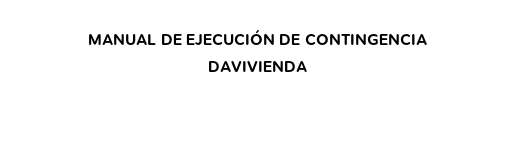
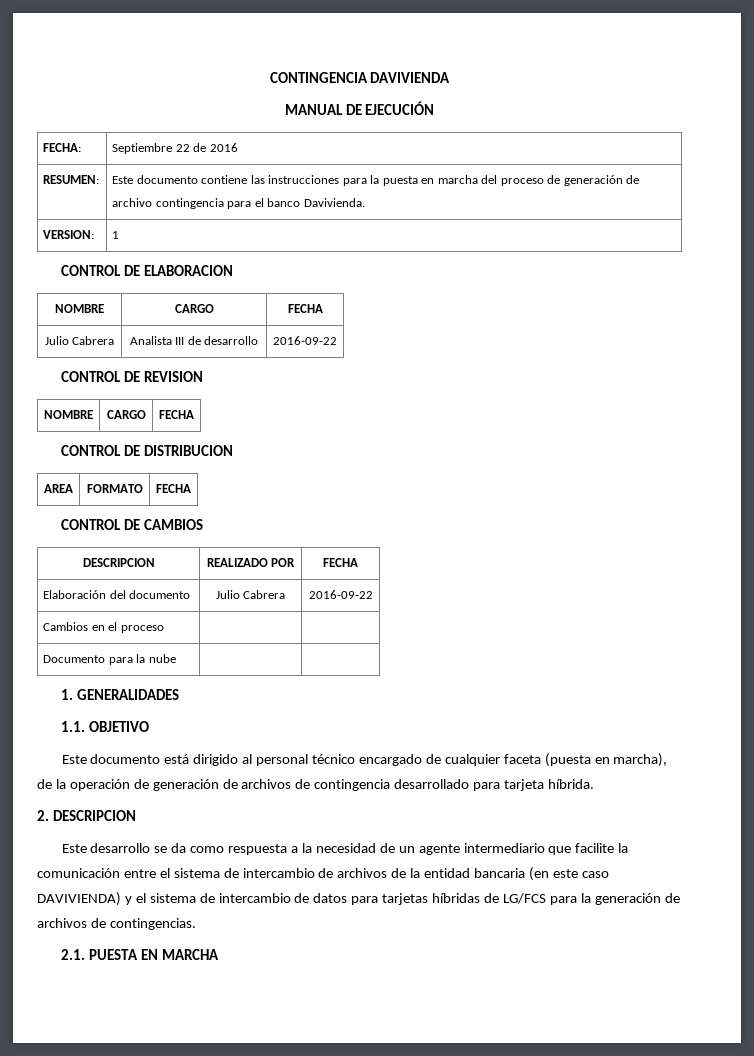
(88, 39) none -> [269,72,451,83] CONTINGENCIA DAVIVIENDA //
[279,33,427,46] [208,60,307,72] DE CONTINGENCIA DAVIVIENDA -> [43,143,82,152] [112,143,238,154] [43,175,100,184] [112,175,640,186] [112,198,365,209] [43,230,95,239] [112,231,120,239] [61,265,233,276] [55,304,104,313] [174,304,214,313] [287,304,323,313] [44,336,115,345] [129,336,259,345] [273,336,337,345] [61,371,203,382] [44,410,93,419] [106,410,146,419] [159,410,194,419] [61,445,233,456] [44,484,73,493] [86,484,143,493] [156,484,191,493] [61,519,203,530] [82,558,155,567] [206,558,296,567] [323,558,358,567] [43,590,191,599] [215,590,286,599] [308,590,373,599] [43,622,164,633] [43,654,176,665] [61,689,180,700] [61,721,150,732] [61,753,668,767] [37,779,594,791] [37,810,136,821] [61,843,629,855] [37,867,609,881] [37,892,680,906] [37,918,196,930] [61,949,219,960] // FECHA: | Septiembre 22 de 2016 // RESUMEN: | Este documento contiene las instrucciones para la puesta en marcha del proceso de generación de archivo contingencia para el banco Davivienda. // VERSION: | 1 // CONTROL DE ELABORACION // NOMBRE | CARGO | FECHA // Julio Cabrera | Analista III de desarrollo | 2016-09-22 // CONTROL DE REVISION // NOMBRE | CARGO | FECHA // CONTROL DE DISTRIBUCION // AREA | FORMATO | FECHA // CONTROL DE CAMBIOS // DESCRIPCION | REALIZADO POR | FECHA // Elaboración del documento | Julio Cabrera | 2016-09-22 // Cambios en el proceso | | // Documento para la nube | | // 1. GENERALIDADES // 1.1. OBJETIVO // Este documento está dirigido al personal técnico encargado de cualquier faceta (puesta en marcha), de la operación de generación de archivos de contingencia desarrollado para tarjeta híbrida. // 2. DESCRIPCION // Este desarrollo se da como respuesta a la necesidad de un agente intermediario que facilite la comunicación entre el sistema de intercambio de archivos de la entidad bancaria (en este caso DAVIVIENDA) y el sistema de intercambio de datos para tarjetas híbridas de LG/FCS para la generación de archivos de contingencias. // 2.1. PUESTA EN MARCHA

